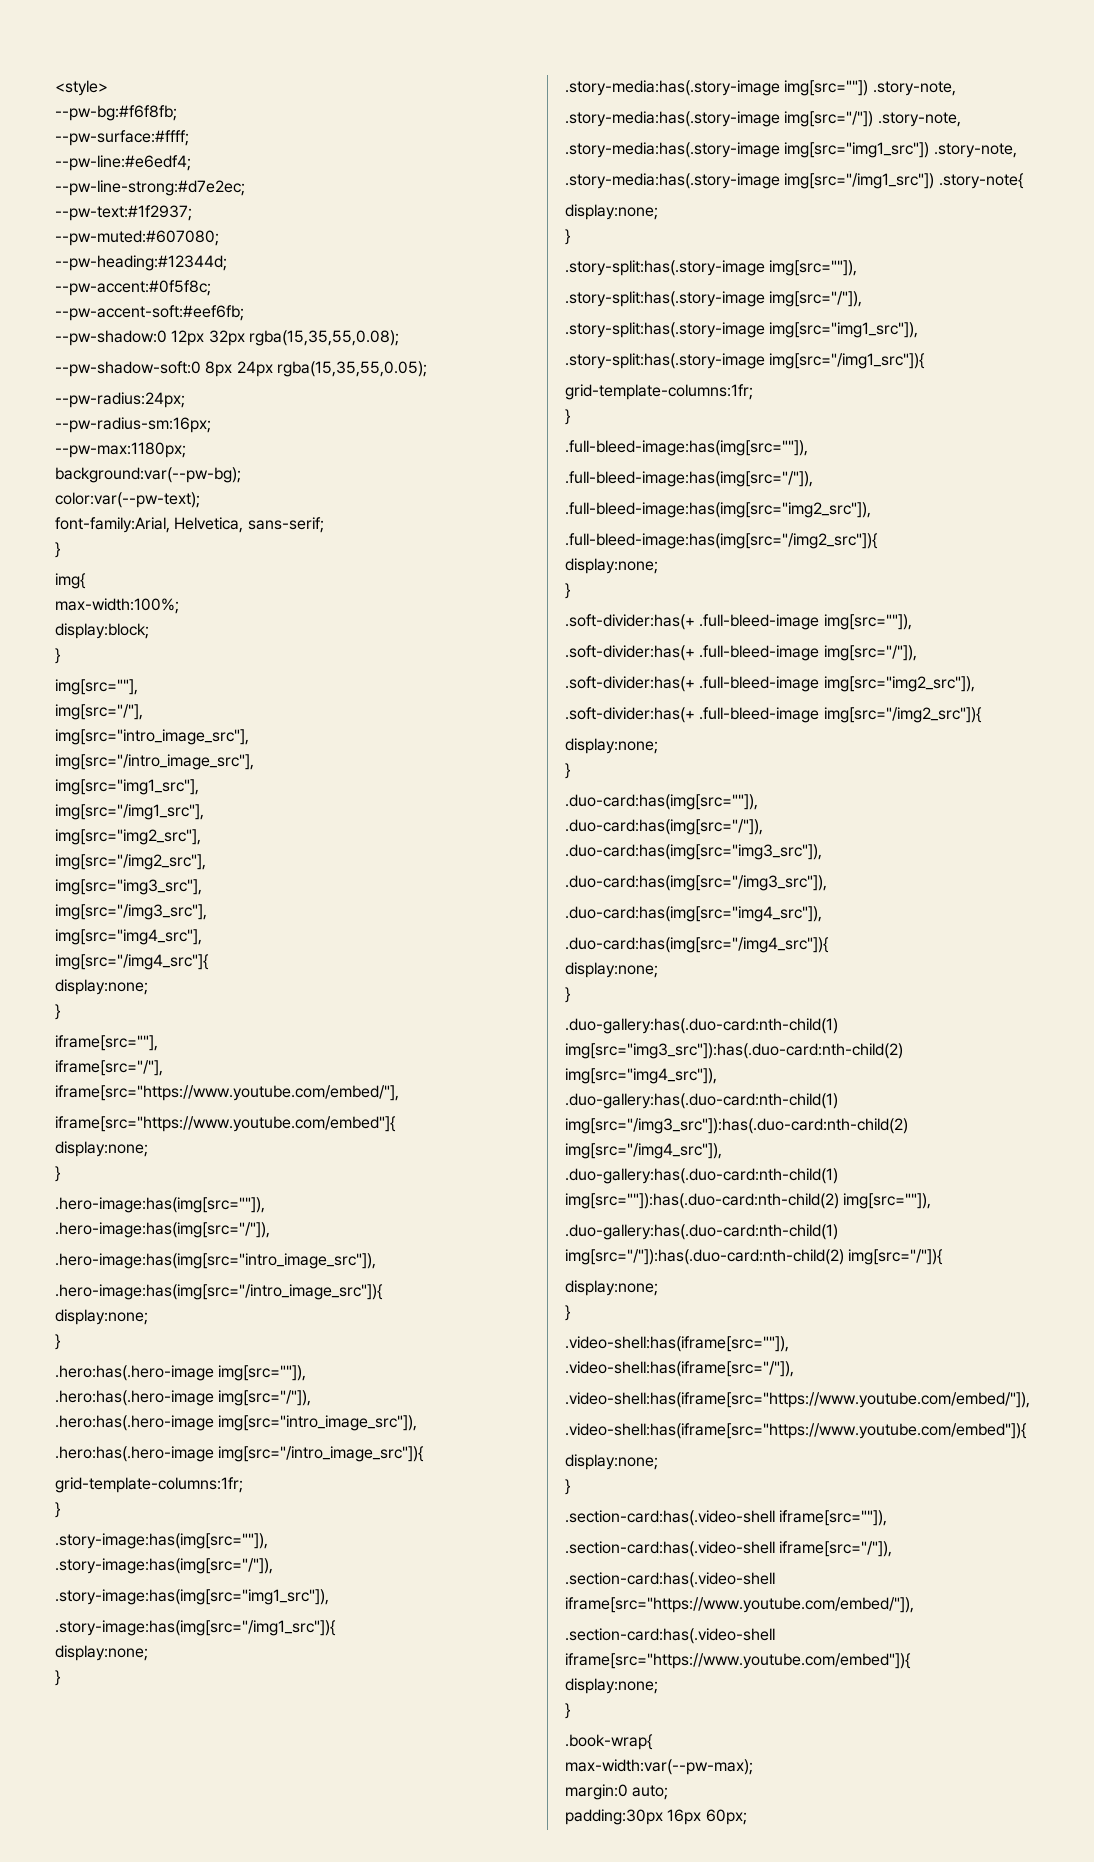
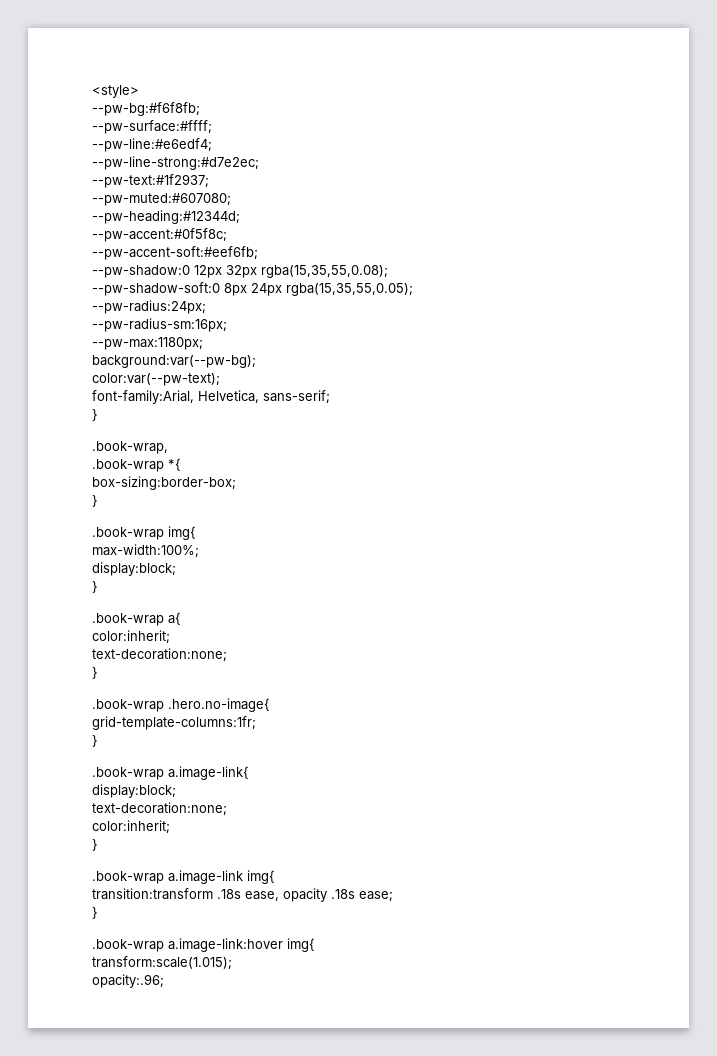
[55,573,86,589] [55,598,179,614] [55,623,149,639] [55,648,60,664] [55,679,138,695] [55,704,143,720] [55,729,249,745] [55,754,254,770] [55,779,199,795] [55,804,204,820] [55,829,201,845] [55,854,206,870] [55,879,202,895] [55,904,207,920] [55,929,202,945] [55,954,209,970] [55,979,148,995] [55,1004,60,1020] [55,1035,158,1051] [55,1060,163,1076] [55,1085,399,1101] [55,1116,396,1132] [55,1141,148,1157] [55,1166,60,1182] [55,1197,265,1213] [55,1222,270,1238] [55,1253,376,1269] [55,1284,383,1300] [55,1309,148,1325] [55,1334,60,1350] [55,1365,307,1381] [55,1390,312,1406] [55,1415,418,1431] [55,1446,425,1462] [55,1477,243,1493] [55,1502,60,1518] [55,1533,268,1549] [55,1558,273,1574] [55,1589,329,1605] [55,1620,336,1636] [55,1645,148,1661] [55,1670,60,1686] [565,80,956,96] [565,111,961,127] [565,142,1017,158] [565,173,1024,189] [565,204,658,220] [565,229,570,245] [565,260,858,276] [565,291,863,307] [565,322,919,338] [565,353,926,369] [565,384,753,400] [565,409,570,425] [565,440,808,456] [565,471,813,487] [565,502,871,518] [565,533,878,549] [565,558,658,574] [565,583,570,599] [565,614,912,630] [565,645,917,661] [565,676,975,692] [565,707,982,723] [565,738,658,754] [565,763,570,779] [565,794,758,810] [565,819,763,835] [565,844,822,860] [565,875,827,891] [565,906,822,922] [565,937,829,953] [565,962,658,978] [565,987,570,1003] [565,1018,838,1034] [565,1043,903,1059] [565,1068,717,1084] [565,1093,838,1109] [565,1118,908,1134] [565,1143,722,1159] [565,1168,838,1184] [565,1193,932,1209] [565,1224,838,1240] [565,1249,944,1265] [565,1280,658,1296] [565,1305,570,1321] [565,1336,789,1352] [565,1361,794,1377] [565,1392,1030,1408] [565,1423,1027,1439] [565,1454,658,1470] [565,1479,570,1495] [565,1510,888,1526] [565,1541,893,1557] [565,1572,775,1588] [565,1597,914,1613] [565,1628,775,1644] [565,1653,911,1669] [565,1678,658,1694] [565,1703,570,1719] [565,1734,653,1750] [565,1759,753,1775] [565,1784,669,1800] [565,1809,747,1825] img{ // max-width:100%; // display:block; // } // img[src=""], // img[src="/"], // img[src="intro_image_src"], // img[src="/intro_image_src"], // img[src="img1_src"], // img[src="/img1_src"], // img[src="img2_src"], // img[src="/img2_src"], // img[src="img3_src"], // img[src="/img3_src"], // img[src="img4_src"], // img[src="/img4_src"]{ // display:none; // } // iframe[src=""], // iframe[src="/"], // iframe[src="https://www.youtube.com/embed/"], // iframe[src="https://www.youtube.com/embed"]{ // display:none; // } // .hero-image:has(img[src=""]), // .hero-image:has(img[src="/"]), // .hero-image:has(img[src="intro_image_src"]), // .hero-image:has(img[src="/intro_image_src"]){ // display:none; // } // .hero:has(.hero-image img[src=""]), // .hero:has(.hero-image img[src="/"]), // .hero:has(.hero-image img[src="intro_image_src"]), // .hero:has(.hero-image img[src="/intro_image_src"]){ // grid-template-columns:1fr; // } // .story-image:has(img[src=""]), // .story-image:has(img[src="/"]), // .story-image:has(img[src="img1_src"]), // .story-image:has(img[src="/img1_src"]){ // display:none; // } // .story-media:has(.story-image img[src=""]) .story-note, // .story-media:has(.story-image img[src="/"]) .story-note, // .story-media:has(.story-image img[src="img1_src"]) .story-note, // .story-media:has(.story-image img[src="/img1_src"]) .story-note{ // display:none; // } // .story-split:has(.story-image img[src=""]), // .story-split:has(.story-image img[src="/"]), // .story-split:has(.story-image img[src="img1_src"]), // .story-split:has(.story-image img[src="/img1_src"]){ // grid-template-columns:1fr; // } // .full-bleed-image:has(img[src=""]), // .full-bleed-image:has(img[src="/"]), // .full-bleed-image:has(img[src="img2_src"]), // .full-bleed-image:has(img[src="/img2_src"]){ // display:none; // } // .soft-divider:has(+ .full-bleed-image img[src=""]), // .soft-divider:has(+ .full-bleed-image img[src="/"]), // .soft-divider:has(+ .full-bleed-image img[src="img2_src"]), // .soft-divider:has(+ .full-bleed-image img[src="/img2_src"]){ // display:none; // } // .duo-card:has(img[src=""]), // .duo-card:has(img[src="/"]), // .duo-card:has(img[src="img3_src"]), // .duo-card:has(img[src="/img3_src"]), // .duo-card:has(img[src="img4_src"]), // .duo-card:has(img[src="/img4_src"]){ // display:none; // } // .duo-gallery:has(.duo-card:nth-child(1) img[src="img3_src"]):has(.duo-card:nth-child(2) img[src="img4_src"]), // .duo-gallery:has(.duo-card:nth-child(1) img[src="/img3_src"]):has(.duo-card:nth-child(2) img[src="/img4_src"]), // .duo-gallery:has(.duo-card:nth-child(1) img[src=""]):has(.duo-card:nth-child(2) img[src=""]), // .duo-gallery:has(.duo-card:nth-child(1) img[src="/"]):has(.duo-card:nth-child(2) img[src="/"]){ // display:none; // } // .video-shell:has(iframe[src=""]), // .video-shell:has(iframe[src="/"]), // .video-shell:has(iframe[src="https://www.youtube.com/embed/"]), // .video-shell:has(iframe[src="https://www.youtube.com/embed"]){ // display:none; // } // .section-card:has(.video-shell iframe[src=""]), // .section-card:has(.video-shell iframe[src="/"]), // .section-card:has(.video-shell iframe[src="https://www.youtube.com/embed/"]), // .section-card:has(.video-shell iframe[src="https://www.youtube.com/embed"]){ // display:none; // } // .book-wrap{ // max-width:var(--pw-max); // margin:0 auto; // padding:30px 16px 60px; -> [92,441,168,454] [92,458,181,472] [92,476,236,490] [92,495,98,507] [92,526,196,540] [92,544,199,558] [92,562,176,576] [92,581,98,593] [92,612,181,626] [92,630,170,644] [92,648,227,662] [92,667,98,679] [92,698,270,712] [92,716,256,730] [92,735,98,747] [92,766,249,780] [92,784,176,798] [92,802,227,816] [92,820,170,834] [92,839,98,851] [92,870,275,884] [92,888,393,902] [92,907,98,919] [92,938,315,952] [92,956,232,970] [92,974,164,988] .book-wrap, // .book-wrap *{ // box-sizing:border-box; // } // .book-wrap img{ // max-width:100%; // display:block; // } // .book-wrap a{ // color:inherit; // text-decoration:none; // } // .book-wrap .hero.no-image{ // grid-template-columns:1fr; // } // .book-wrap a.image-link{ // display:block; // text-decoration:none; // color:inherit; // } // .book-wrap a.image-link img{ // transition:transform .18s ease, opacity .18s ease; // } // .book-wrap a.image-link:hover img{ // transform:scale(1.015); // opacity:.96;

